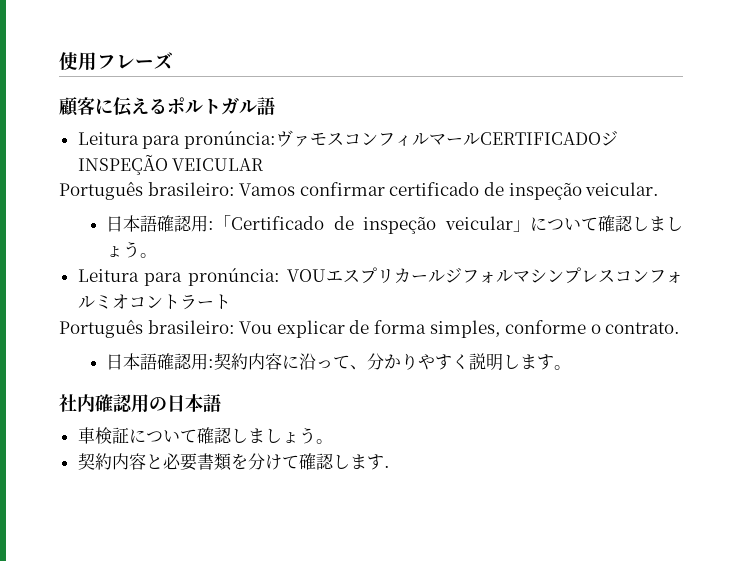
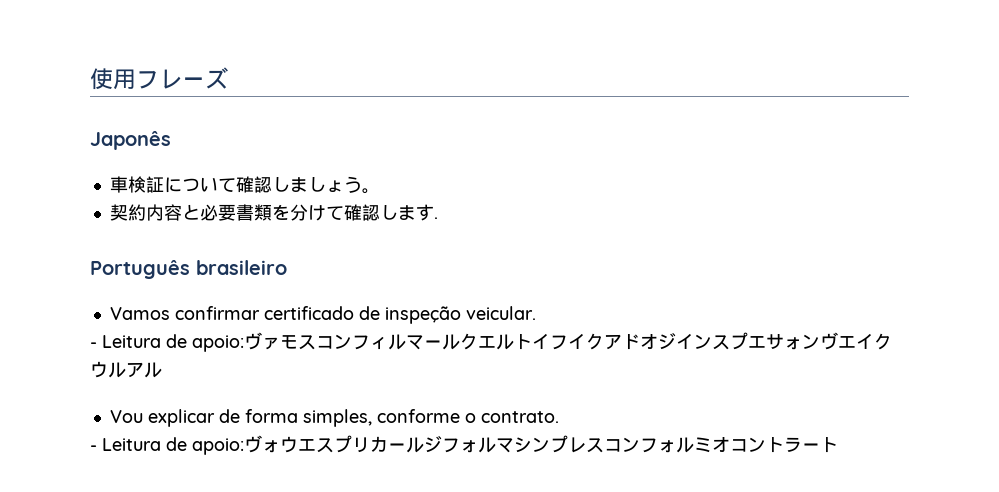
[59,97,275,117] [77,130,618,149] [77,154,264,175] [59,181,660,200] [106,215,683,234] [106,241,158,258] [77,267,683,286] [77,294,231,310] [59,319,681,338] [106,353,572,371] [59,394,221,413] 顧客に伝えるポルトガル語 // Leitura para pronúncia:ヴァモスコンフィルマールCERTIFICADOジINSPEÇÃO VEICULAR // Português brasileiro: Vamos confirmar certificado de inspeção veicular. // 日本語確認用:「Certificado de inspeção veicular」について確認しましょう。 // Leitura para pronúncia: VOUエスプリカールジフォルマシンプレスコンフォルミオコントラート // Português brasileiro: Vou explicar de forma simples, conforme o contrato. // 日本語確認用:契約内容に沿って、分かりやすく説明します。 // 社内確認用の日本語 -> [90,131,171,150] Japonês
(390, 466) none -> [90,260,287,279] [109,306,536,324] [90,332,892,352] [90,361,162,378] [109,409,559,427] [90,435,838,455] // Português brasileiro // Vamos confirmar certificado de inspeção veicular. // - Leitura de apoio:ヴァモスコンフィルマールクエルトイフイクアドオジインスプエサォンヴエイクウルアル // Vou explicar de forma simples, conforme o contrato. // - Leitura de apoio:ヴォウエスプリカールジフォルマシンプレスコンフォルミオコントラート

